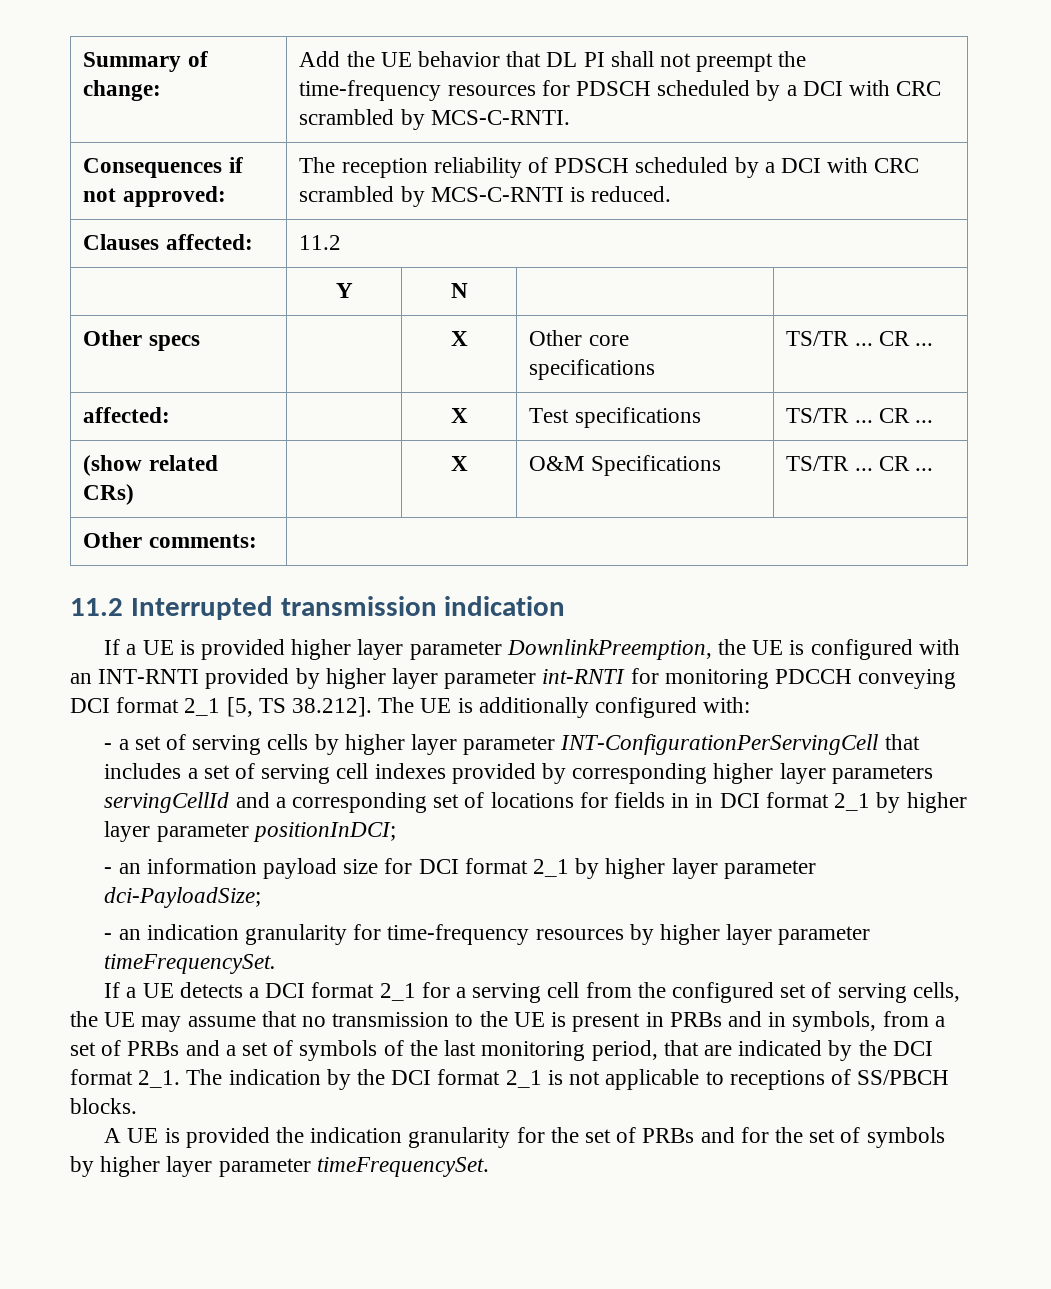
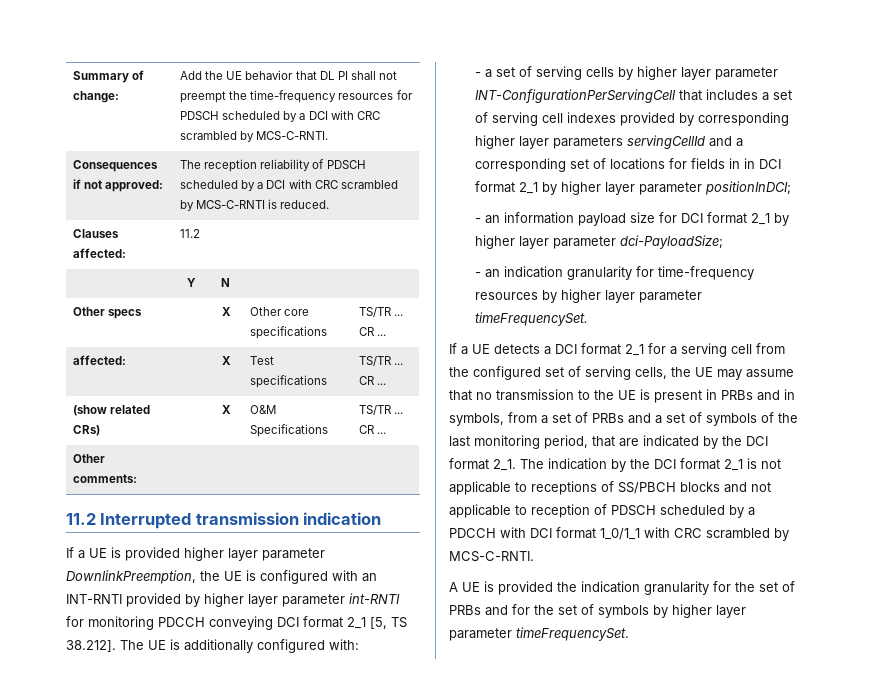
[70,1098,137,1114] blocks. -> [680,482,771,493] [449,504,755,518] [449,527,789,541] [449,551,534,562] blocks and not applicable to reception of PDSCH scheduled by a PDCCH with DCI format 1_0/1_1 with CRC scrambled by MCS-C-RNTI.

